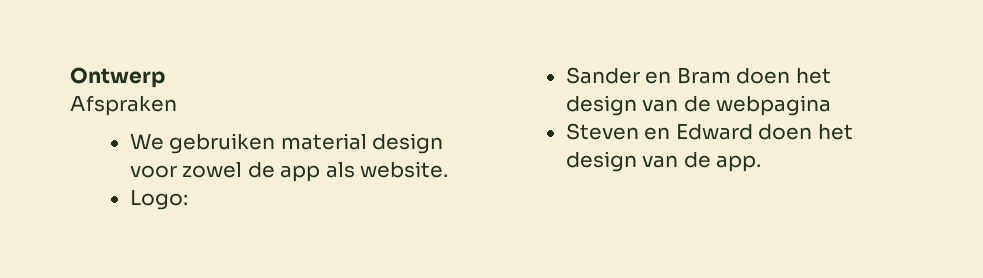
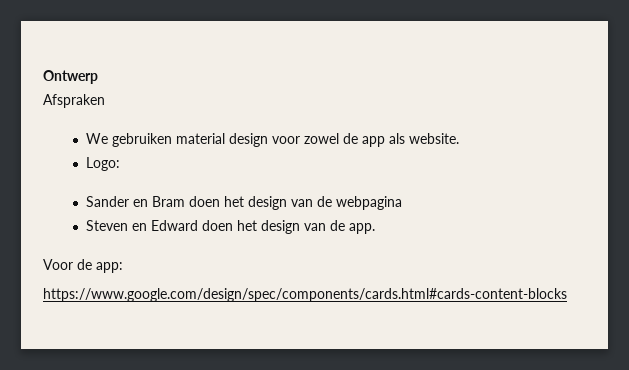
(762, 163) none -> [43,259,123,273] [43,288,567,302] // Voor de app: // https://www.google.com/design/spec/components/cards.html#cards-content-blocks

